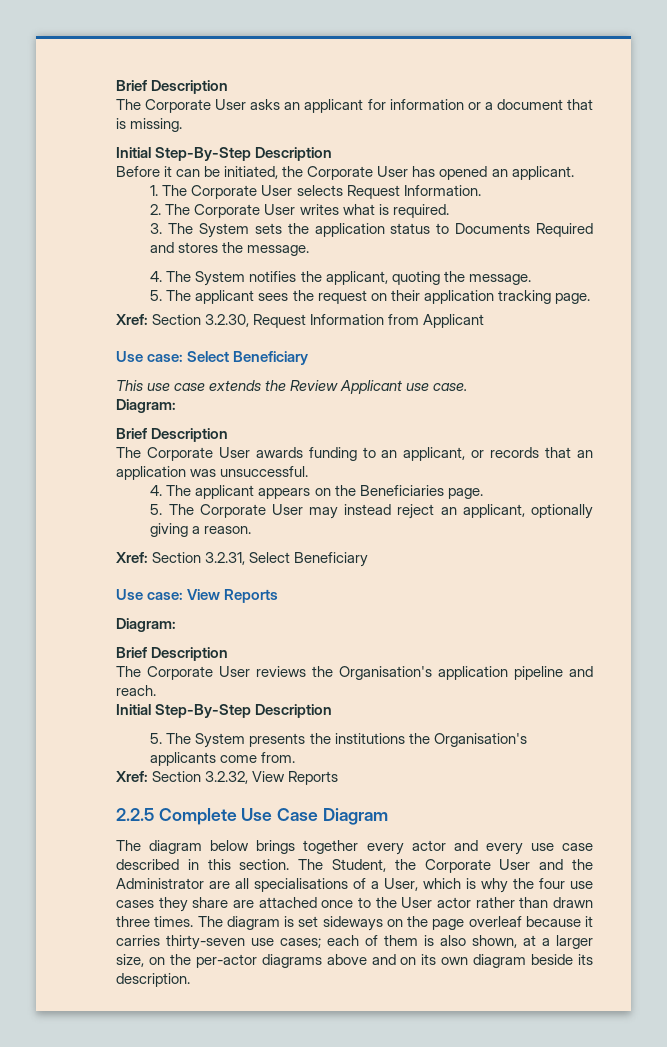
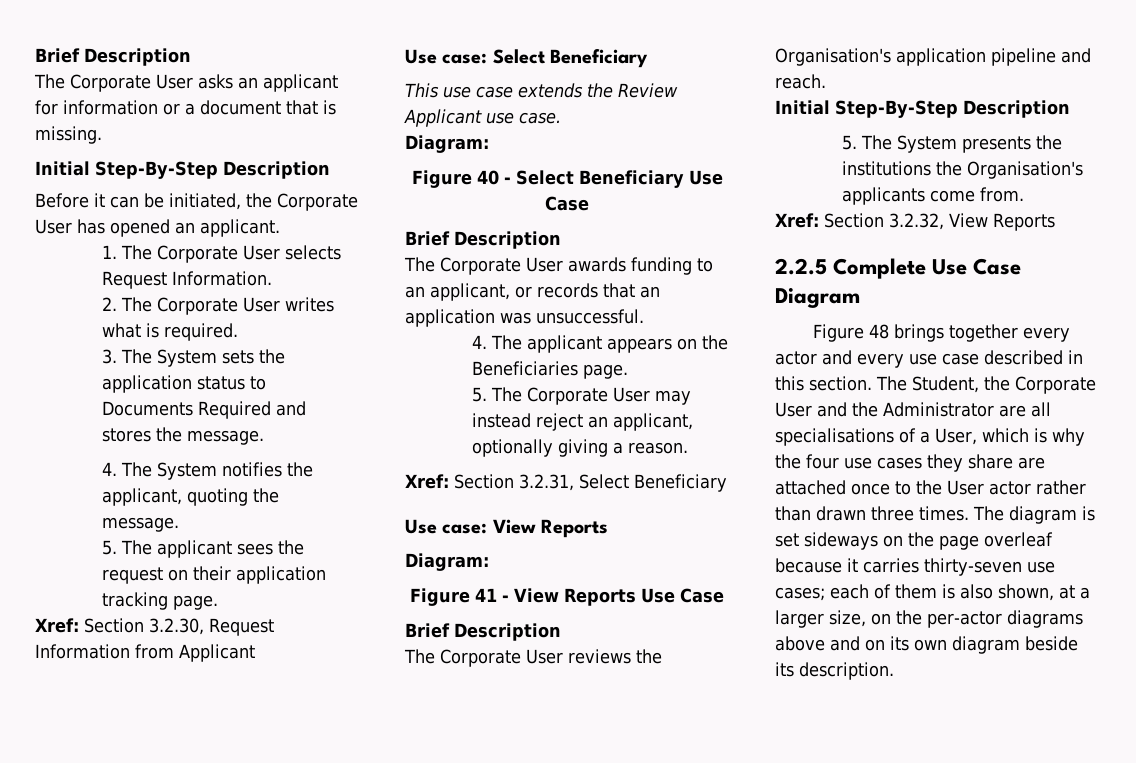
(176, 406) none -> [411,170,723,188] [545,196,589,211] // Figure 40 - Select Beneficiary Use Case
(176, 625) none -> [410,588,724,606] // Figure 41 - View Reports Use Case
[116,840,250,854] The diagram below -> [813,324,890,342] Figure 48

